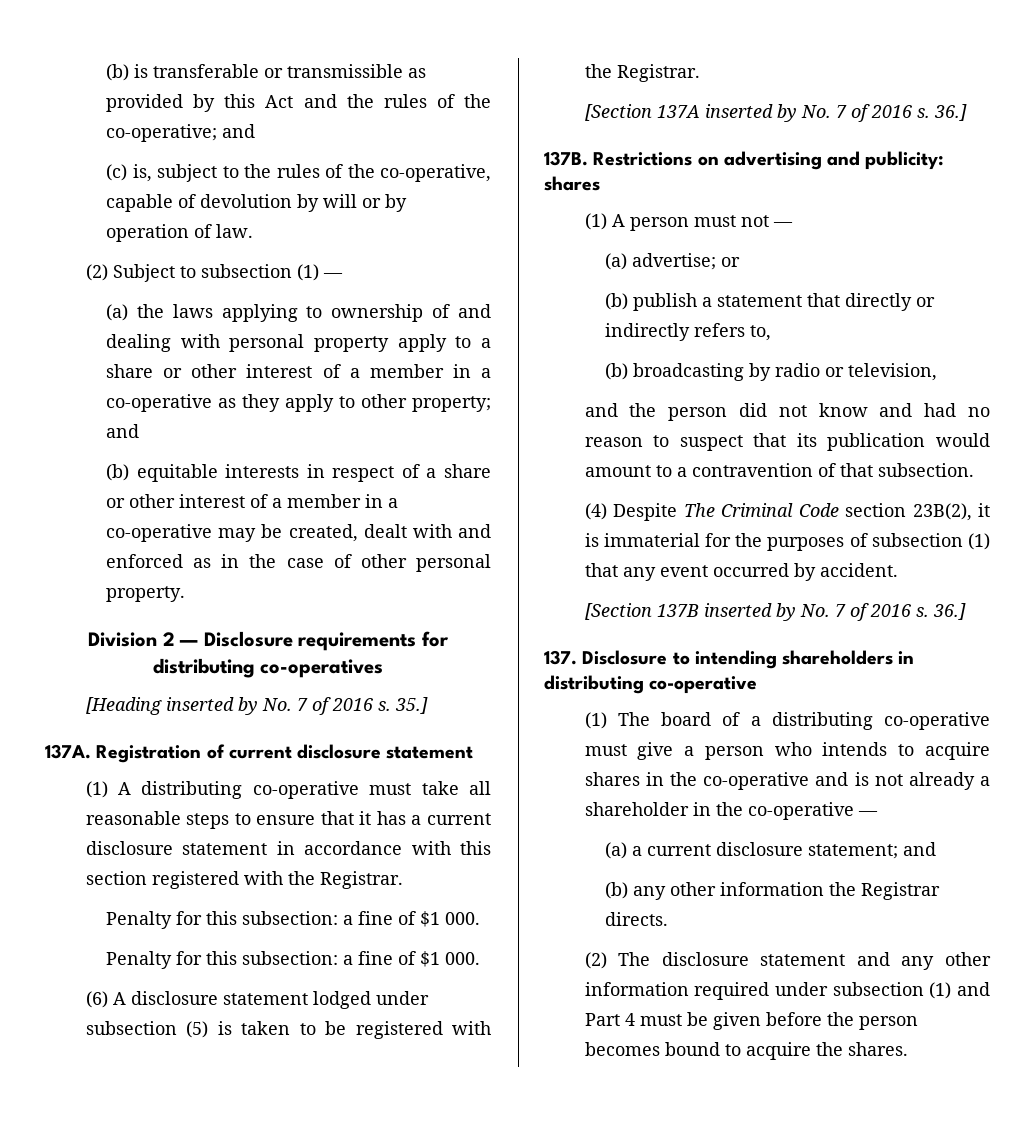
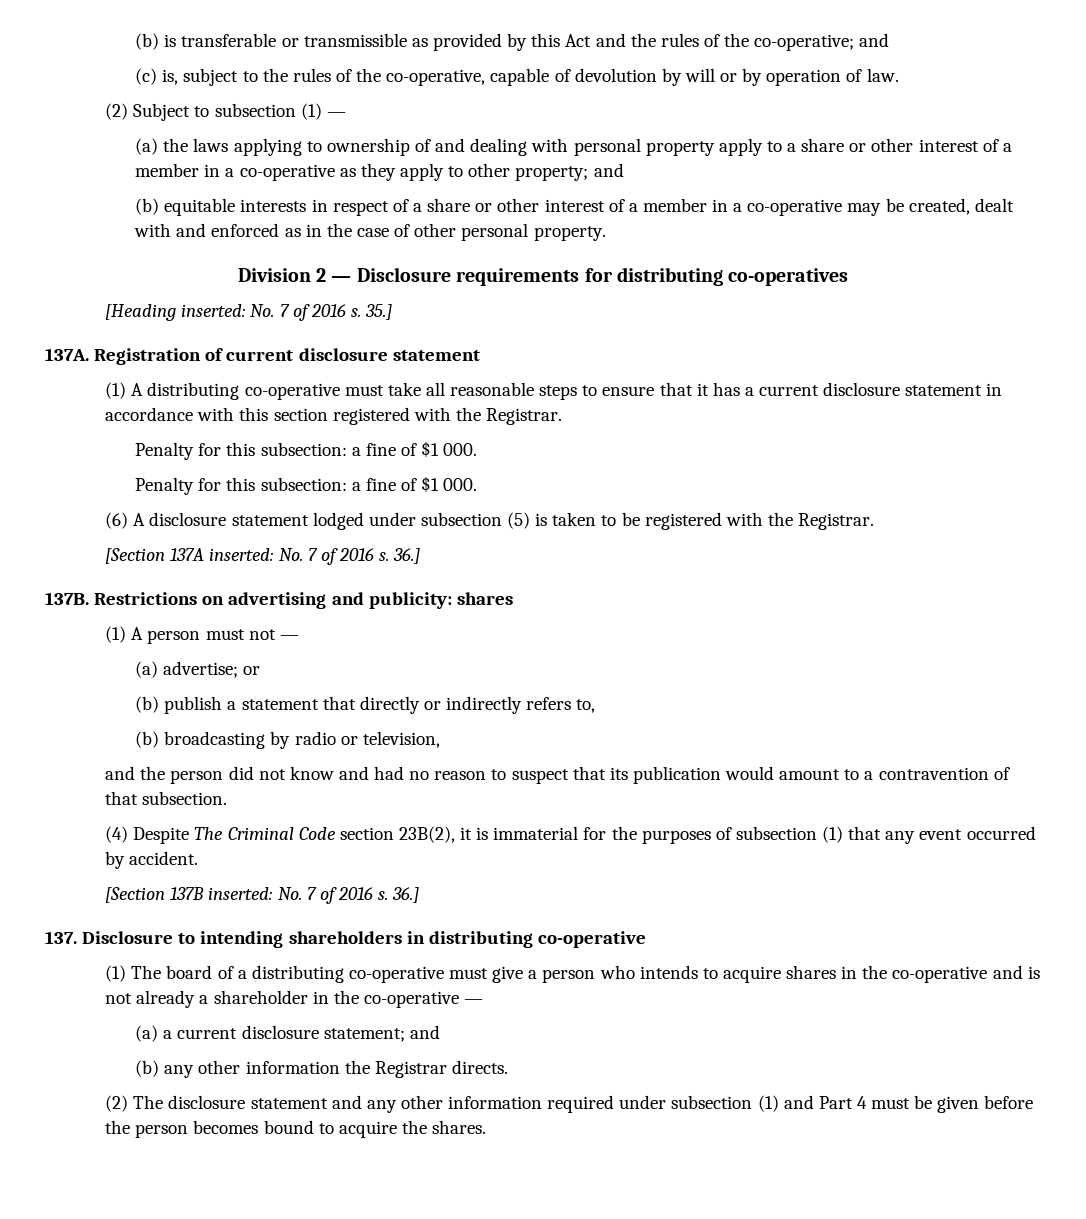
[165,697,258,715] inserted by -> [181,304,246,317] inserted:
[704,104,797,122] inserted by -> [209,548,274,561] inserted:
[703,603,796,621] inserted by -> [208,887,273,900] inserted:

